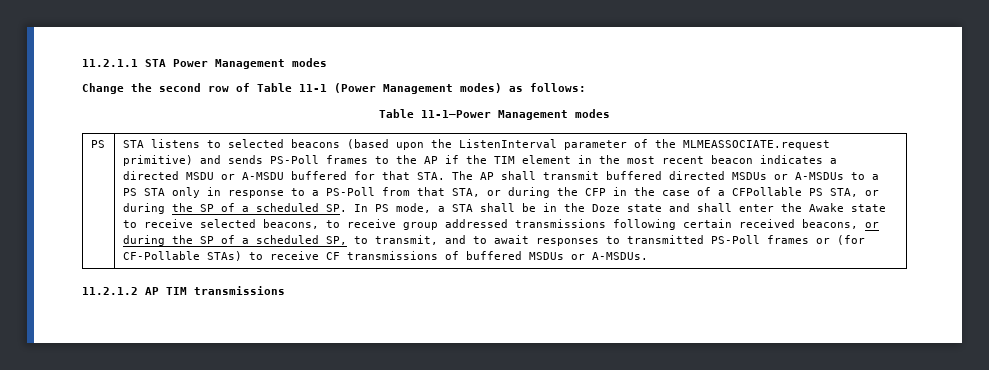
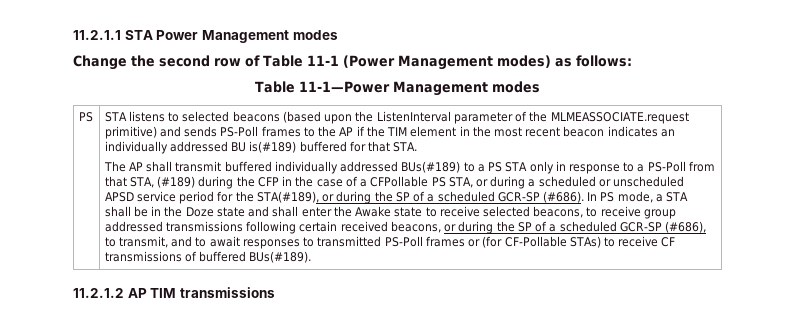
[829,158,837,164] [122,171,284,180] a directed MSDU or A-MSDU -> [660,129,675,137] [104,141,297,154] an individually addressed BU is(#189)
(445, 176) none -> (418, 147) //
[668,171,844,180] directed MSDUs or A-MSDUs -> [274,161,461,174] individually addressed BUs(#189)
[486,190,501,196] or -> [157,176,196,188] (#189)
[171,203,347,212] the SP of a scheduled SP. -> [528,176,685,187] [104,191,584,204] a scheduled or unscheduled APSD service period for the STA(#189), or during the SP of a scheduled GCR-SP (#686).
[325,236,347,245] SP, -> [619,221,706,233] GCR-SP (#686),
[528,252,648,260] MSDUs or A-MSDUs. -> [249,251,312,263] BUs(#189).

